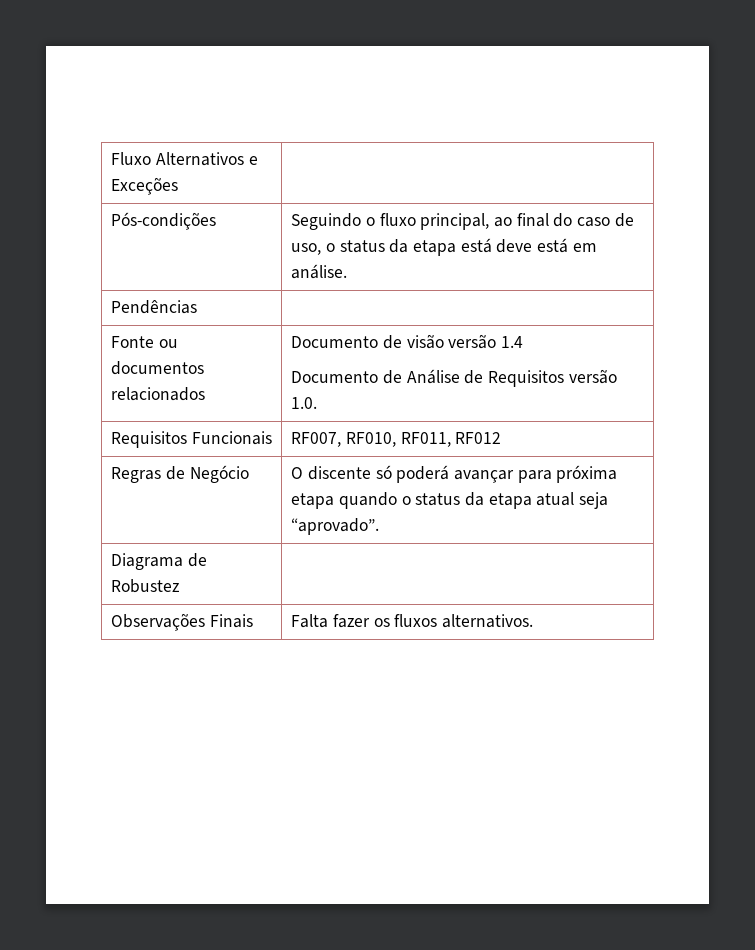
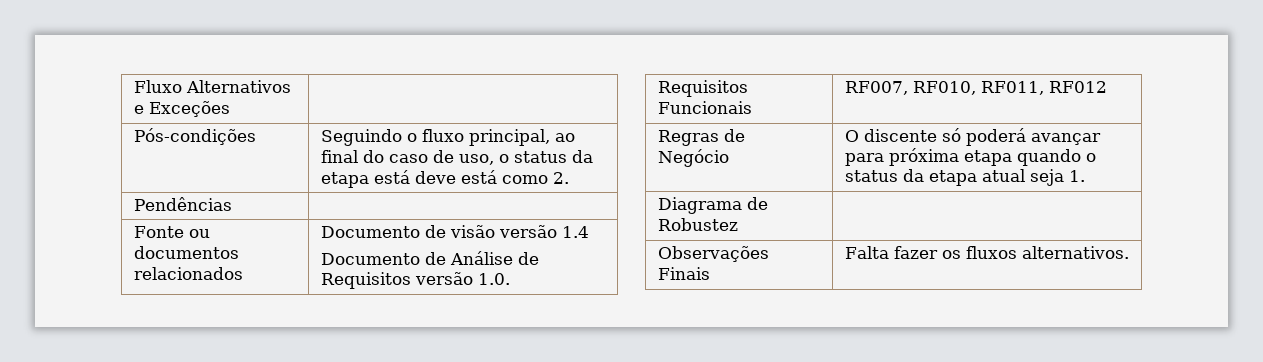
[572,243,597,252] [291,264,348,279] em análise. -> [501,172,569,184] como 2.
[291,518,380,535] “aprovado”. -> [1068,170,1085,182] 1.

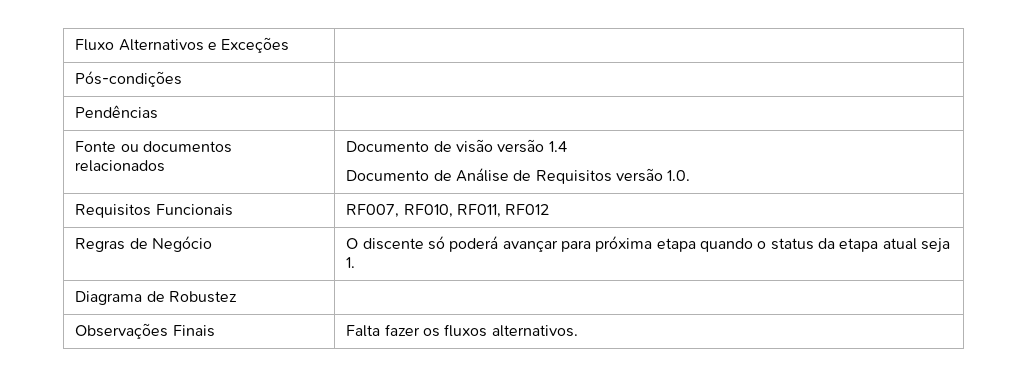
[320,129,575,146] [320,150,593,165] [320,170,569,188] Seguindo o fluxo principal, ao final do caso de uso, o status da etapa está deve está como 2. -> (183, 79) none

